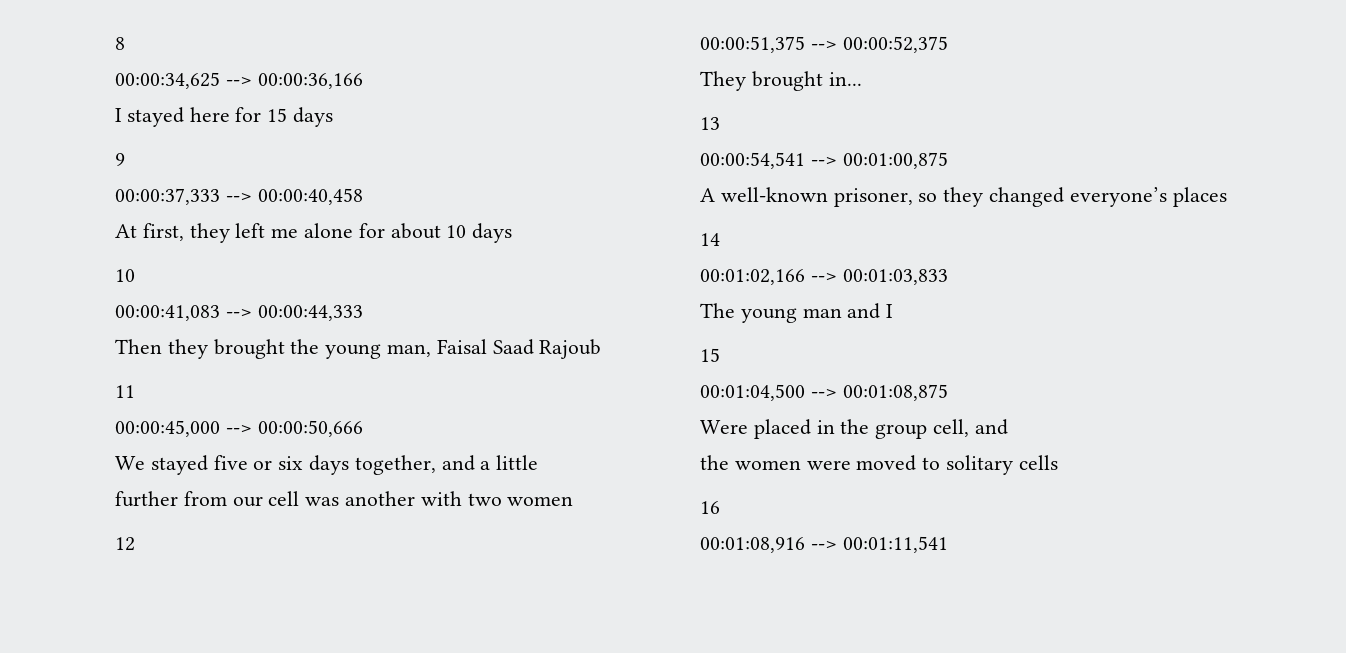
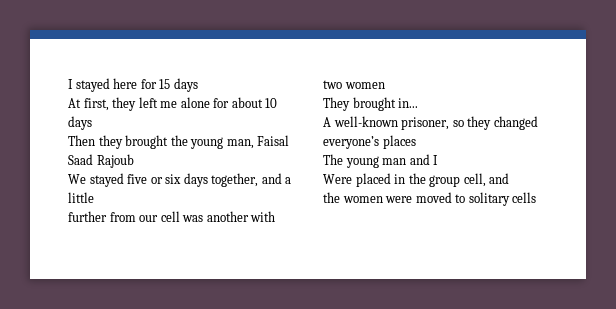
[115,37,125,50] [115,72,363,89] 8 // 00:00:34,625 --> 00:00:36,166 // -> (68, 84) none
[115,153,125,166] [115,188,363,205] // 9 // 00:00:37,333 --> 00:00:40,458 -> (198, 85) none
[115,269,135,282] [115,305,363,321] // 10 // 00:00:41,083 --> 00:00:44,333 -> (92, 123) none
[115,385,135,398] [115,420,363,437] // 11 // 00:00:45,000 --> 00:00:50,666 -> (134, 161) none
[115,537,135,551] [700,36,948,53] // 12 // 00:00:51,375 --> 00:00:52,375 -> (385, 85) none
[700,117,720,130] [700,152,948,169] // 13 // 00:00:54,541 --> 00:01:00,875 -> (419, 103) none
[700,233,720,246] [700,269,948,285] // 14 // 00:01:02,166 --> 00:01:03,833 -> (416, 142) none
[700,348,720,362] [700,384,948,401] // 15 // 00:01:04,500 --> 00:01:08,875 -> (439, 160) none
[700,501,720,514] [700,536,948,553] // 16 // 00:01:08,916 --> 00:01:11,541 -> (537, 197) none

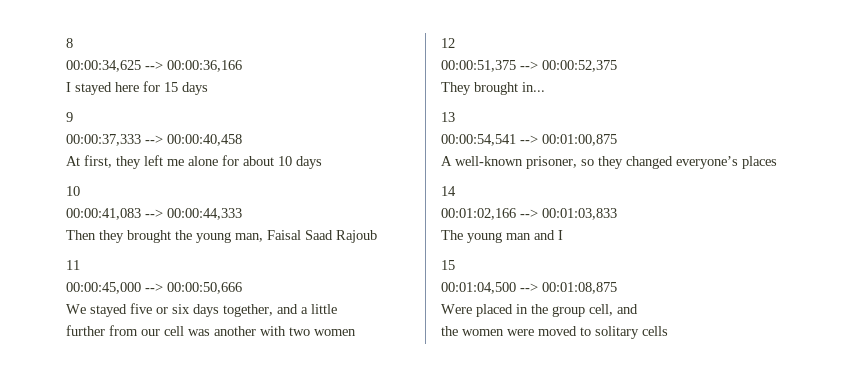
(68, 84) none -> [66,38,73,48] [66,60,242,72] 8 // 00:00:34,625 --> 00:00:36,166 //
(198, 85) none -> [66,112,73,122] [66,134,242,146] // 9 // 00:00:37,333 --> 00:00:40,458
(92, 123) none -> [66,186,80,196] [66,208,242,220] // 10 // 00:00:41,083 --> 00:00:44,333
(134, 161) none -> [66,260,80,270] [66,282,242,294] // 11 // 00:00:45,000 --> 00:00:50,666
(385, 85) none -> [441,38,455,48] [441,60,617,72] // 12 // 00:00:51,375 --> 00:00:52,375
(419, 103) none -> [441,112,455,122] [441,134,617,146] // 13 // 00:00:54,541 --> 00:01:00,875
(416, 142) none -> [441,186,456,196] [441,208,617,220] // 14 // 00:01:02,166 --> 00:01:03,833
(439, 160) none -> [441,260,455,270] [441,282,617,294] // 15 // 00:01:04,500 --> 00:01:08,875

